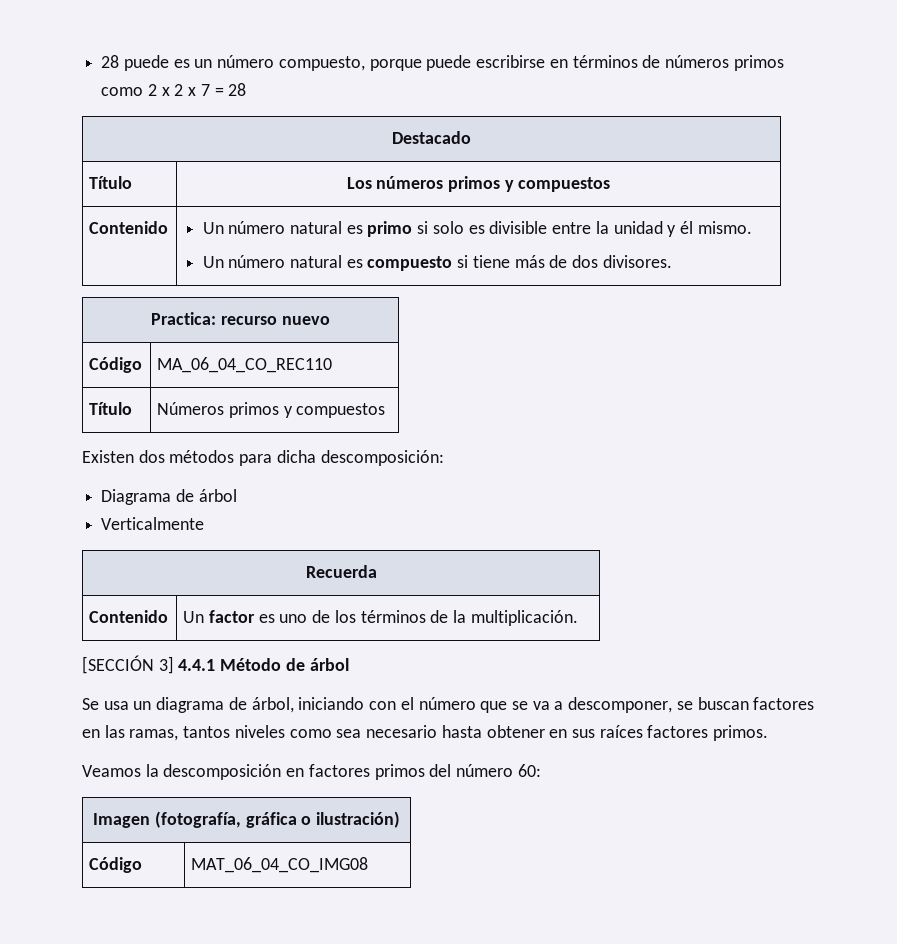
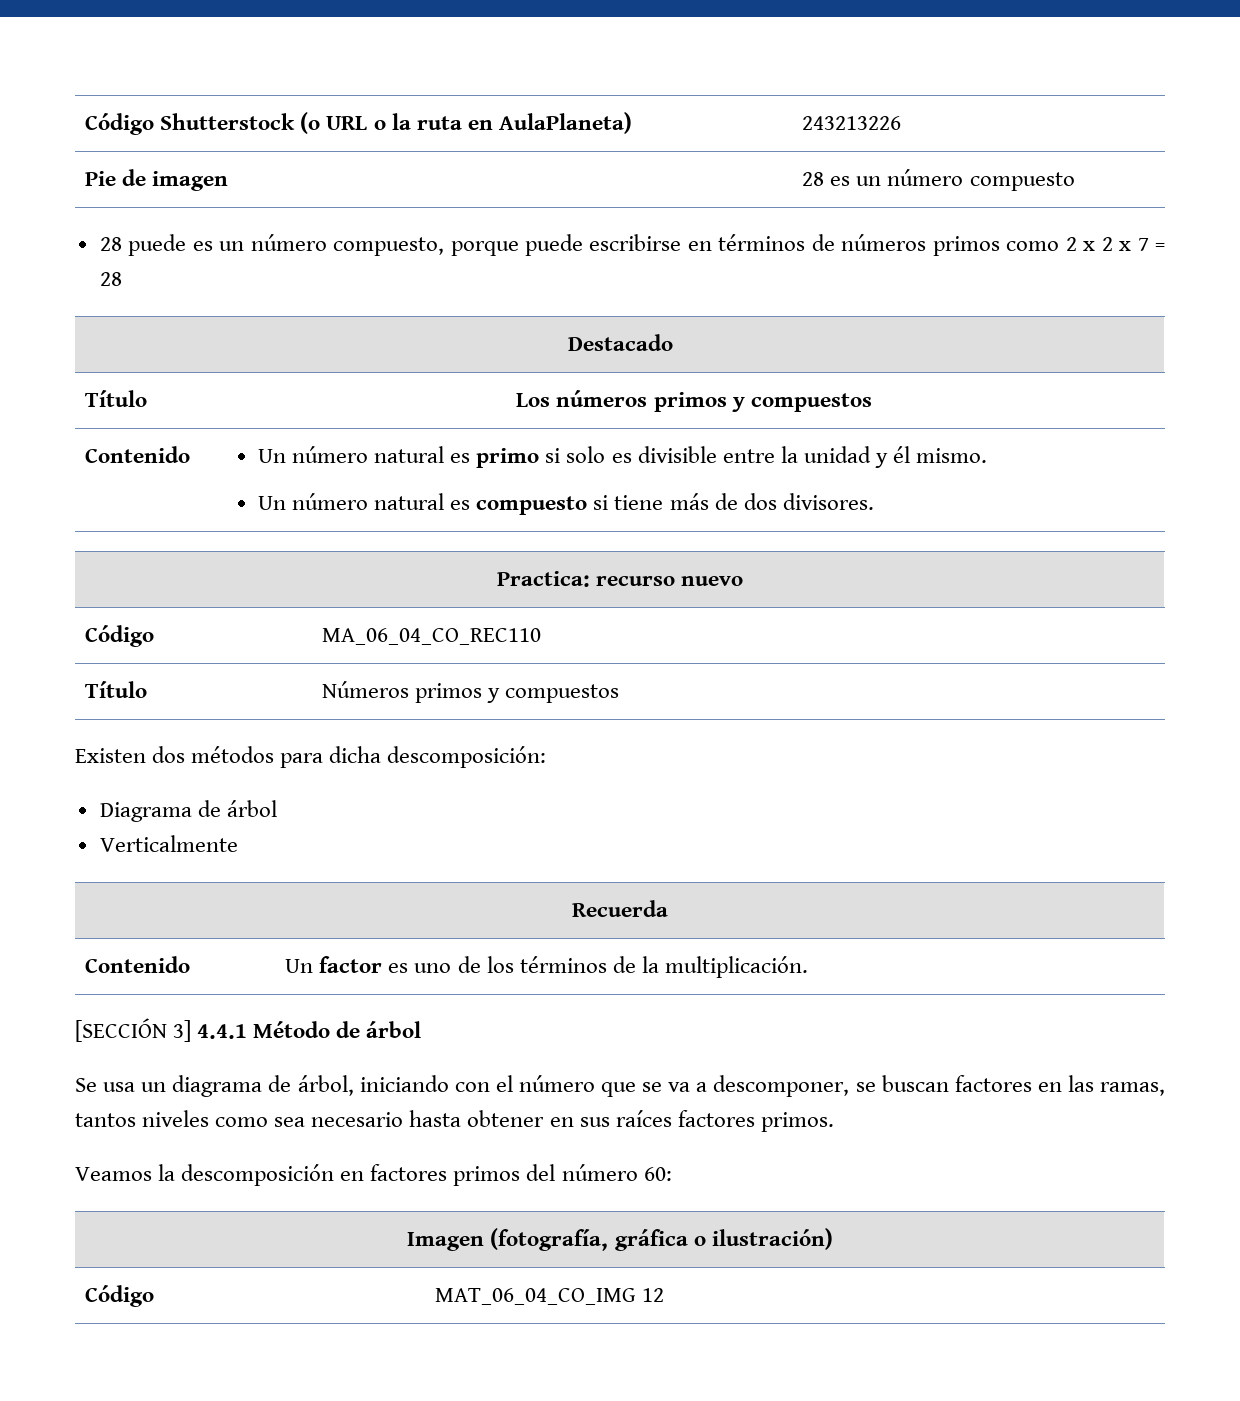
(101, 61) none -> [85,112,632,135] [802,116,902,130] [85,169,229,191] [802,169,1075,191] Código Shutterstock (o URL o la ruta en AulaPlaneta) | 243213226 // Pie de imagen | 28 es un número compuesto //
[191,857,369,873] MAT_06_04_CO_IMG08 -> [435,1288,665,1305] MAT_06_04_CO_IMG 12

